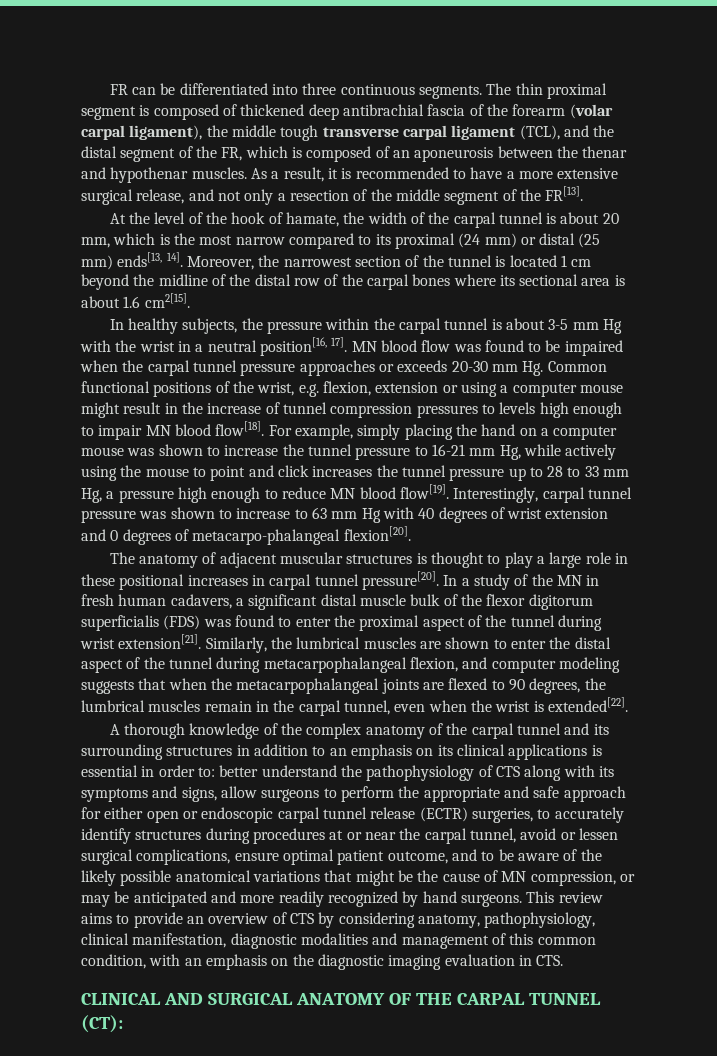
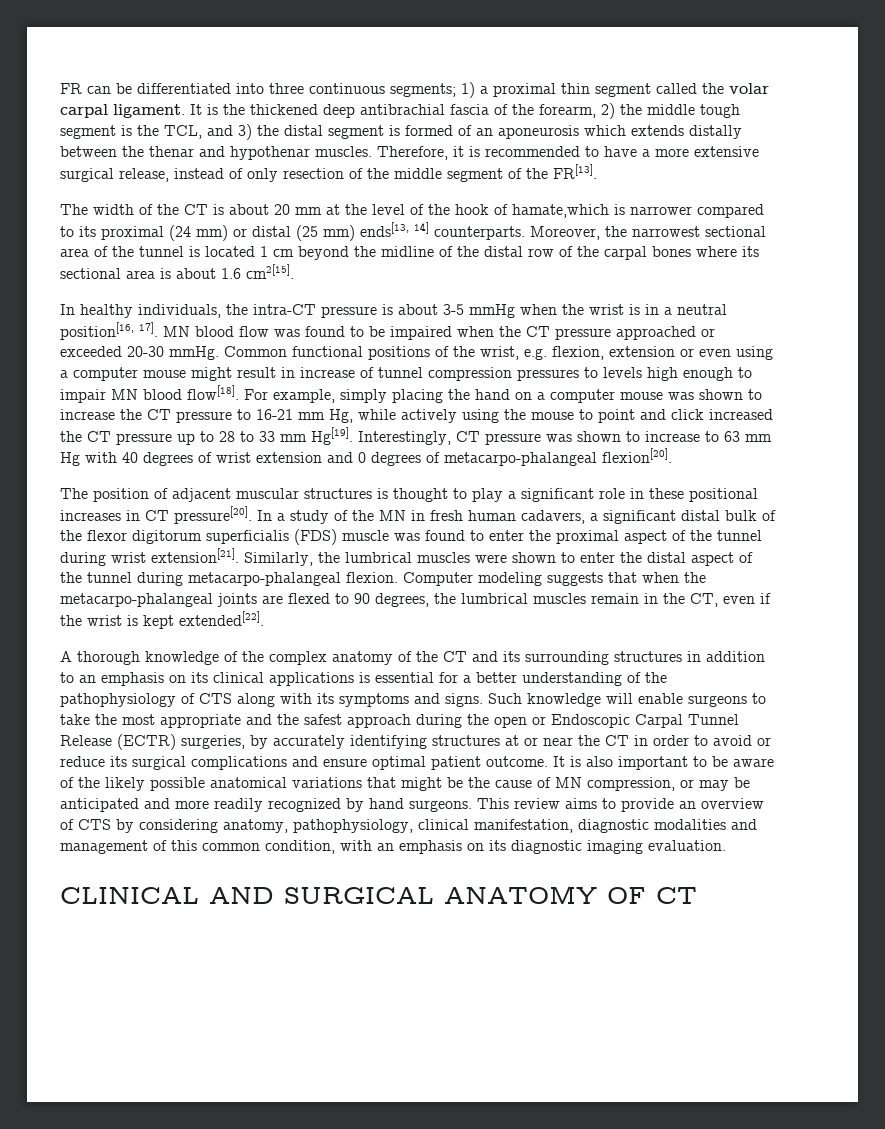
[418,83,607,99] [81,104,237,120] segments. The thin proximal segment is composed of -> [390,82,769,98] [60,104,245,118] segments; 1) a proximal thin segment called the volar carpal ligament. It is the
[512,104,613,119] [81,125,615,141] [81,146,494,162] forearm (volar carpal ligament), the middle tough transverse carpal ligament (TCL), and the distal segment of the FR, which is composed of an aponeurosis -> [539,103,740,119] [60,124,742,140] forearm, 2) the middle tough segment is the TCL, and 3) the distal segment is formed of an aponeurosis which extends distally
[250,167,324,182] As a result, -> [377,146,448,160] Therefore,
[188,189,286,205] and not only a -> [174,168,278,182] instead of only
[109,213,126,224] At -> [60,204,340,215] The width of the CT is about 20 mm at
[285,212,619,228] [81,233,285,248] hamate, the width of the carpal tunnel is about 20 mm, which is the most narrow -> [512,204,692,218] hamate,which is narrower
[166,252,183,267] 14]. -> [414,222,525,240] 14] counterparts.
[354,256,401,267] section -> [705,226,766,237] [60,248,89,257] sectional area
[182,318,622,334] [80,340,175,352] subjects, the pressure within the carpal tunnel is about 3-5 mm Hg with the wrist -> [138,304,640,318] individuals, the intra-CT pressure is about 3-5 mmHg when the wrist is
[147,360,544,376] carpal tunnel pressure approaches or exceeds 20-30 mm Hg. -> [526,326,715,340] [60,346,219,360] CT pressure approached or exceeded 20-30 mmHg.
(458, 389) none -> [699,349,731,357] even
[181,402,203,414] the -> (295, 372) none
[307,444,352,456] tunnel -> [147,409,171,420] CT
[312,465,446,477] increases the tunnel -> [709,409,773,420] [60,431,111,442] increased the CT
[81,484,632,503] Hg, a pressure high enough to reduce MN blood flow[19]. Interestingly, carpal tunnel -> [311,427,480,445] Hg[19]. Interestingly, CT
[138,554,198,568] anatomy -> [93,488,149,502] position
[549,552,582,568] large -> [521,488,594,502] significant
[269,574,359,590] carpal tunnel -> [145,510,169,521] CT
[359,594,406,606] muscle -> (720, 515) none
(201, 622) none -> [342,530,389,541] muscle
[419,641,441,649] are -> [475,554,507,563] were
[263,657,556,673] metacarpophalangeal flexion, and computer -> [188,572,473,586] metacarpo-phalangeal flexion. Computer
[236,678,380,694] metacarpophalangeal -> [60,593,213,607] metacarpo-phalangeal
[298,700,544,716] carpal tunnel, even when the wrist is -> [690,593,771,607] [60,615,174,629] CT, even if the wrist is kept
[471,723,561,739] carpal tunnel -> [443,651,467,662] CT
[141,765,337,777] in order to: better understand -> [439,672,641,686] for a better understanding of
[181,786,626,802] [81,807,624,823] [81,828,618,844] [81,849,477,865] signs, allow surgeons to perform the appropriate and safe approach for either open or endoscopic carpal tunnel release (ECTR) surgeries, to accurately identify structures during procedures at or near the carpal tunnel, avoid or lessen surgical complications, ensure optimal patient outcome, and -> [445,693,766,707] [60,714,739,728] [60,734,771,750] [60,756,688,770] signs. Such knowledge will enable surgeons to take the most appropriate and the safest approach during the open or Endoscopic Carpal Tunnel Release (ECTR) surgeries, by accurately identifying structures at or near the CT in order to avoid or reduce its surgical complications and ensure optimal patient outcome. It is also important
[292,954,314,966] the -> [489,840,506,851] its
[444,954,564,966] evaluation in CTS. -> [648,840,726,851] evaluation.
[415,993,601,1005] [81,1015,123,1033] THE CARPAL TUNNEL (CT): -> [656,887,697,904] CT

